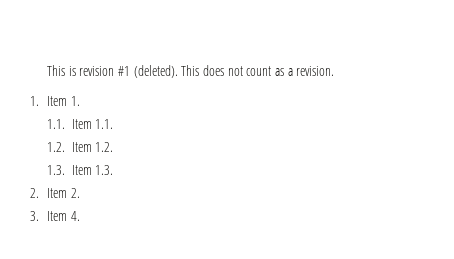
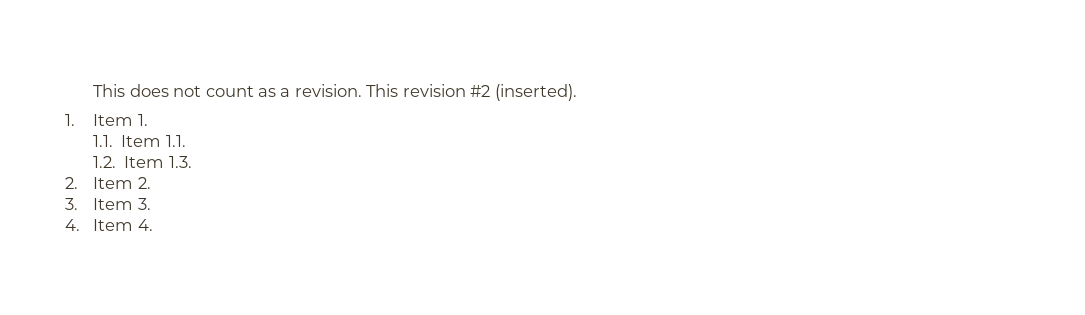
[47,65,200,78] This is revision #1 (deleted). This -> [93,84,126,97] This
(335, 71) none -> [366,84,577,101] This revision #2 (inserted).
[95,142,114,152] [47,165,92,175] 1.2. // 1.3. Item -> (165, 162) none
(68, 216) none -> [137,198,151,210] [65,219,134,231] 3. // 4. Item

